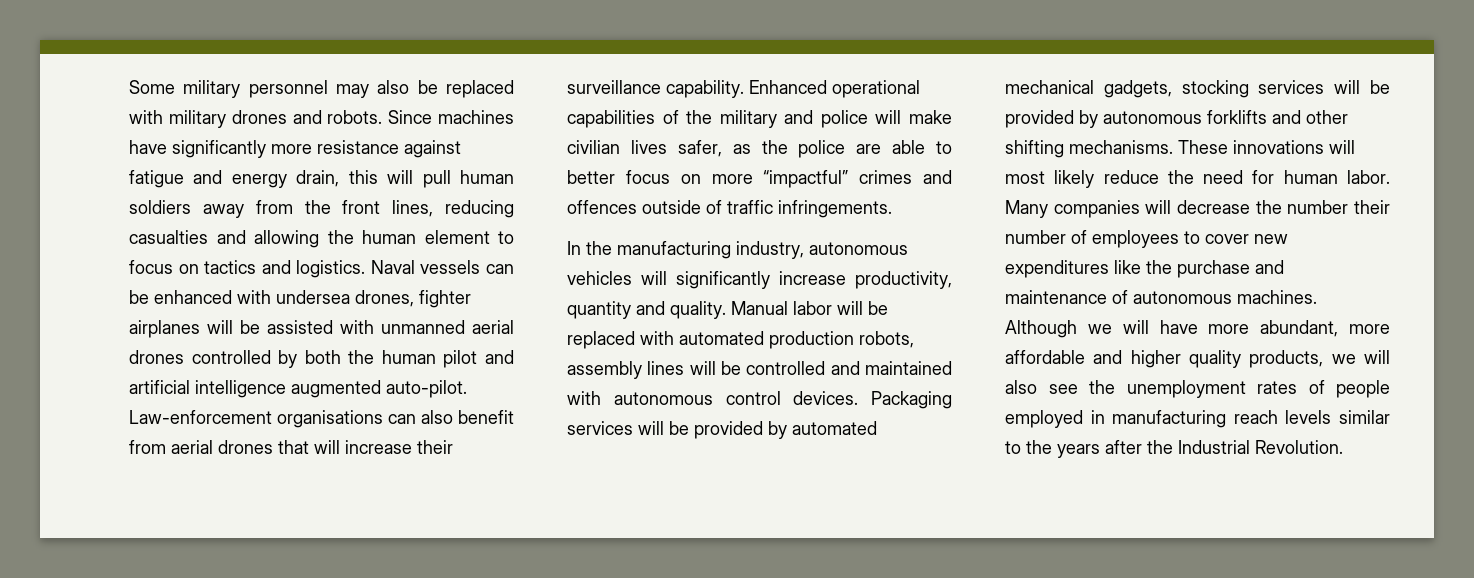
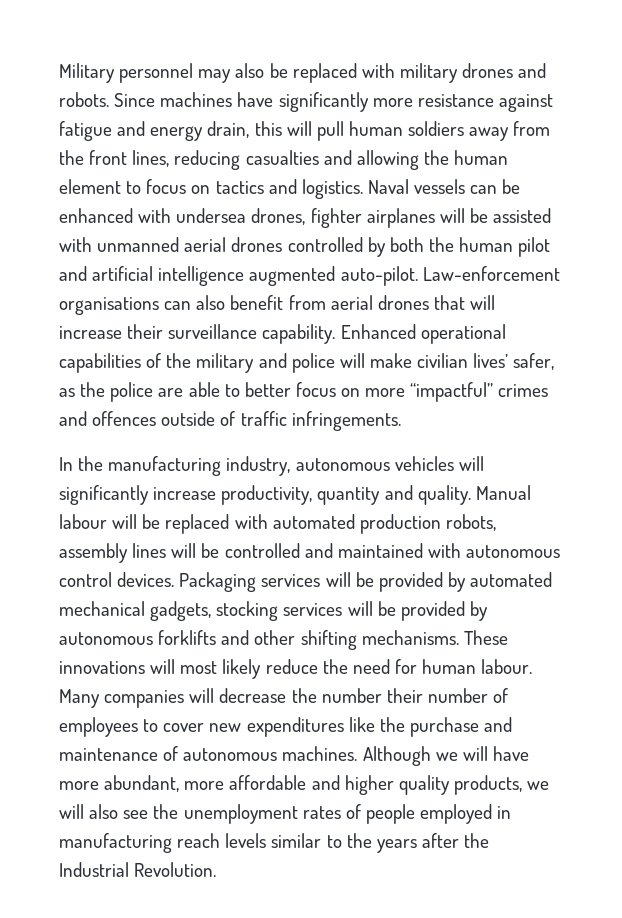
[129,80,241,98] Some military -> [59,63,115,83] Military
[630,140,667,154] lives -> [473,353,509,368] lives’
[793,301,832,315] labor -> [59,514,107,529] labour
[1347,170,1390,184] labor. -> [481,659,533,674] labour.

